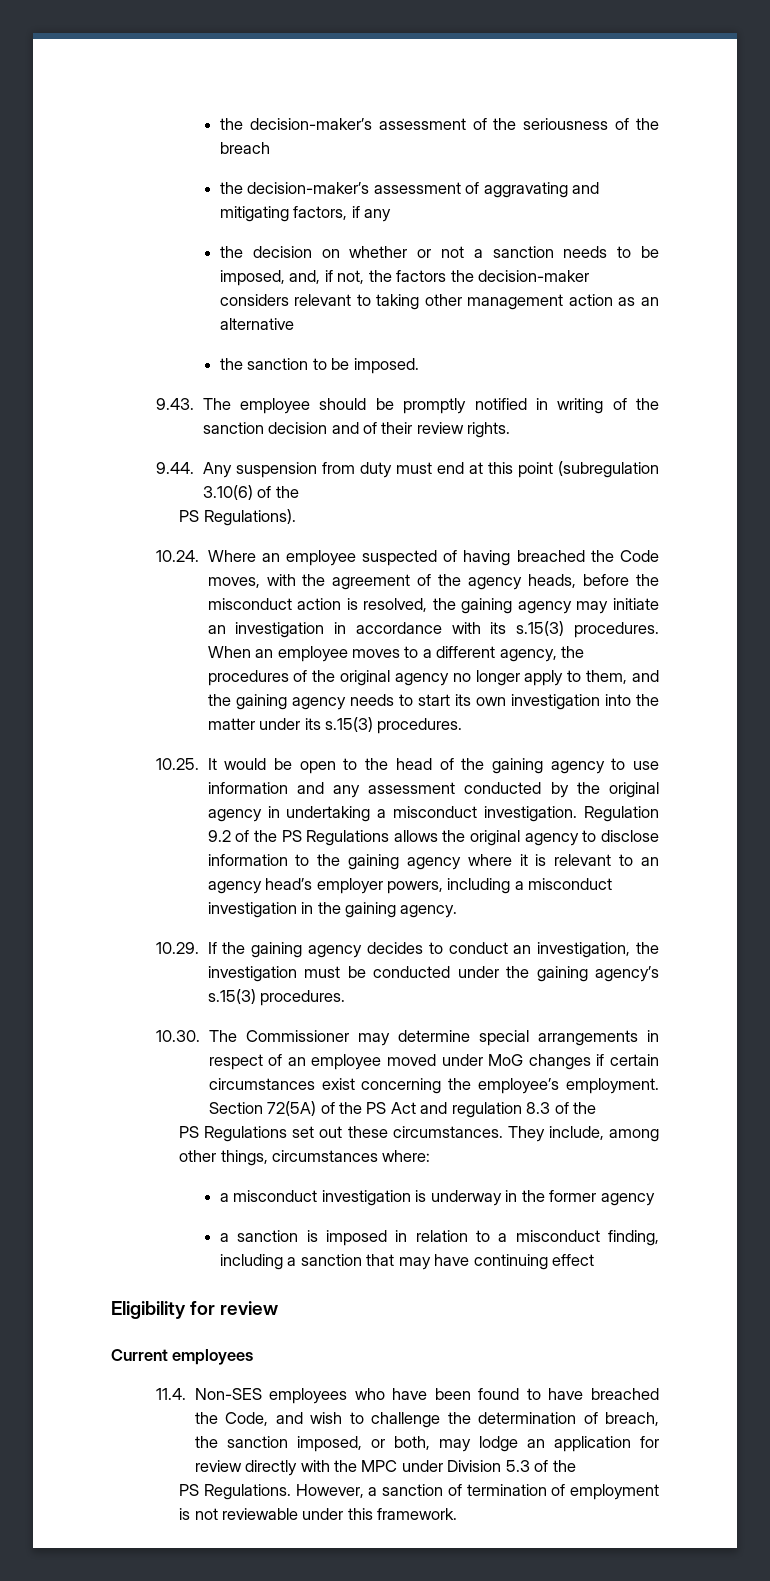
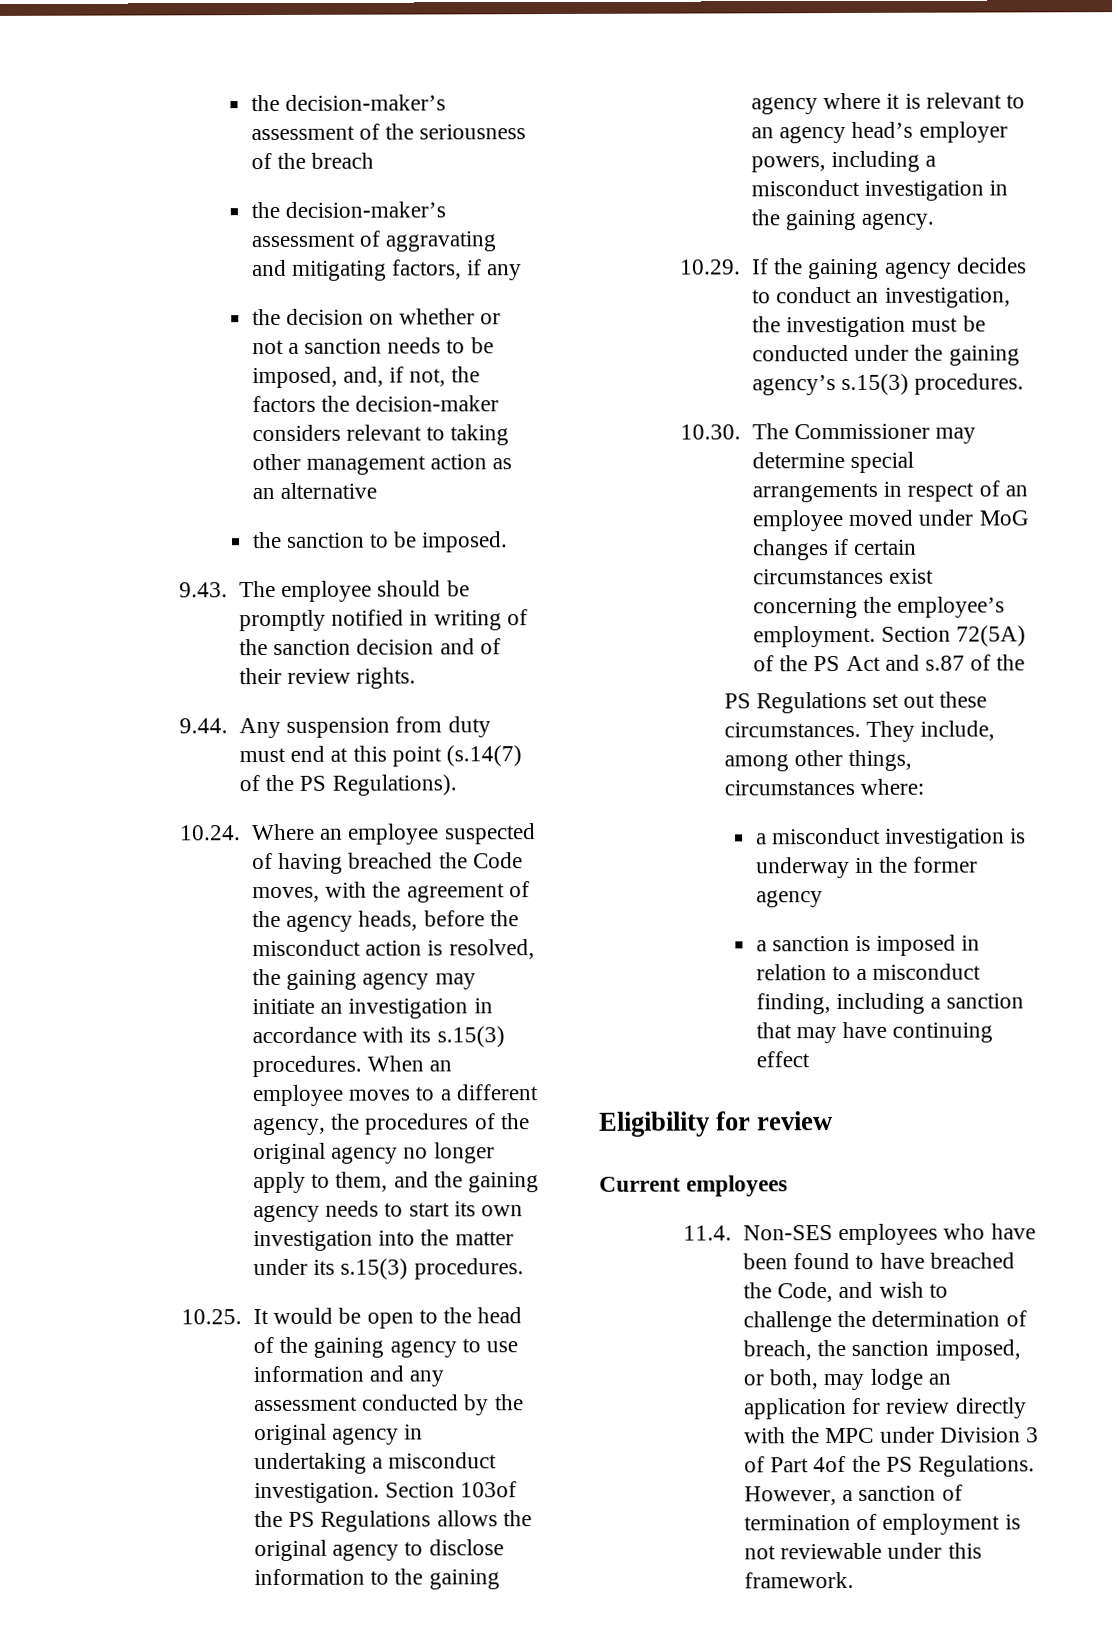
[558,461,659,478] [202,485,299,500] (subregulation 3.10(6) of the // -> [445,745,522,767] [238,774,295,792] (s.14(7) of the
[584,806,659,822] [207,830,250,842] Regulation 9.2 of -> [385,1481,518,1498] Section 103of
[451,1102,551,1118] regulation 8.3 -> [924,655,965,671] s.87
[505,1460,576,1472] 5.3 of the // -> [1025,1427,1039,1443] [743,1455,881,1473] 3 of Part 4of the

